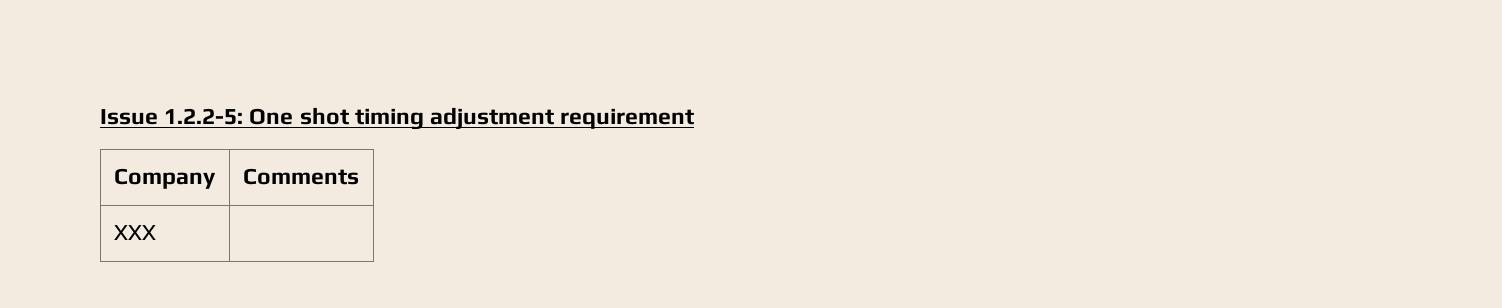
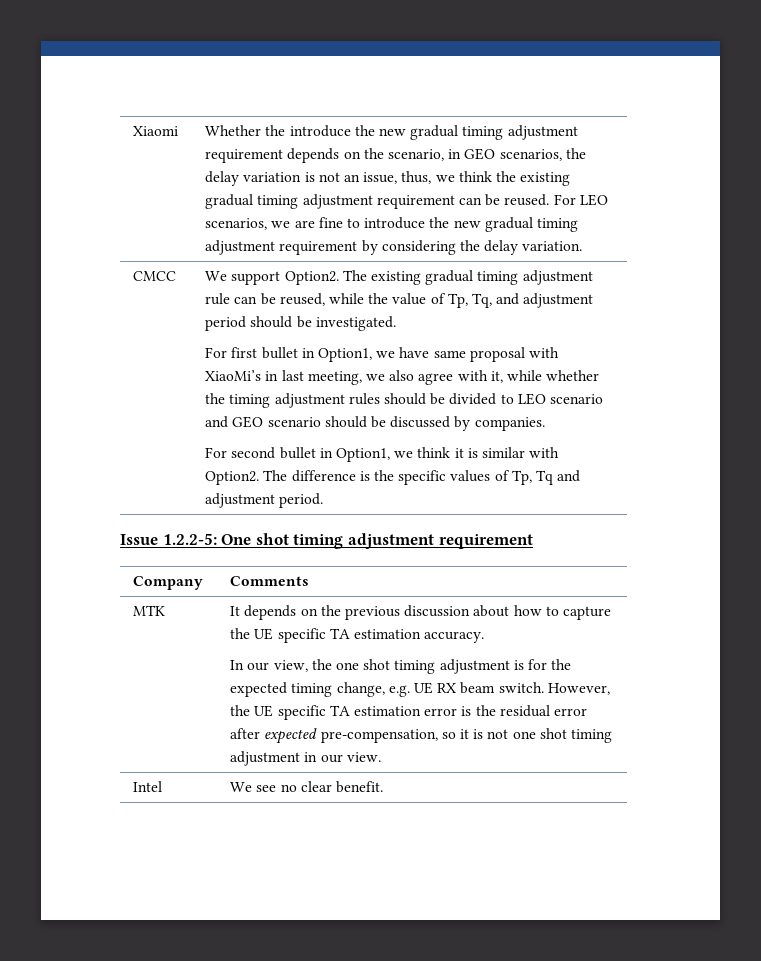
(100, 117) none -> [133,126,179,136] [205,125,578,140] [205,148,586,163] [205,171,571,186] [205,194,608,209] [205,217,578,232] [205,240,583,255] [133,271,177,281] [205,270,593,285] [205,293,594,308] [205,316,396,331] [205,347,559,362] [205,370,600,385] [205,393,603,408] [205,416,545,431] [205,447,560,462] [205,470,581,485] [205,493,324,508] Xiaomi | Whether the introduce the new gradual timing adjustment requirement depends on the scenario, in GEO scenarios, the delay variation is not an issue, thus, we think the existing gradual timing adjustment requirement can be reused. For LEO scenarios, we are fine to introduce the new gradual timing adjustment requirement by considering the delay variation. // CMCC | We support Option2. The existing gradual timing adjustment rule can be reused, while the value of Tp, Tq, and adjustment period should be investigated. // For first bullet in Option1, we have same proposal with XiaoMi’s in last meeting, we also agree with it, while whether the timing adjustment rules should be divided to LEO scenario and GEO scenario should be discussed by companies. // For second bullet in Option1, we think it is similar with Option2. The difference is the specific values of Tp, Tq and adjustment period. //
[113,225,156,240] XXX | -> [133,605,166,616] [230,605,611,620] [230,628,485,643] [230,659,572,674] [230,682,610,697] [230,705,587,720] [230,728,612,744] [230,751,381,766] [133,781,163,792] [230,781,384,793] MTK | It depends on the previous discussion about how to capture the UE specific TA estimation accuracy. // In our view, the one shot timing adjustment is for the expected timing change, e.g. UE RX beam switch. However, the UE specific TA estimation error is the residual error after expected pre-compensation, so it is not one shot timing adjustment in our view. // Intel | We see no clear benefit.

